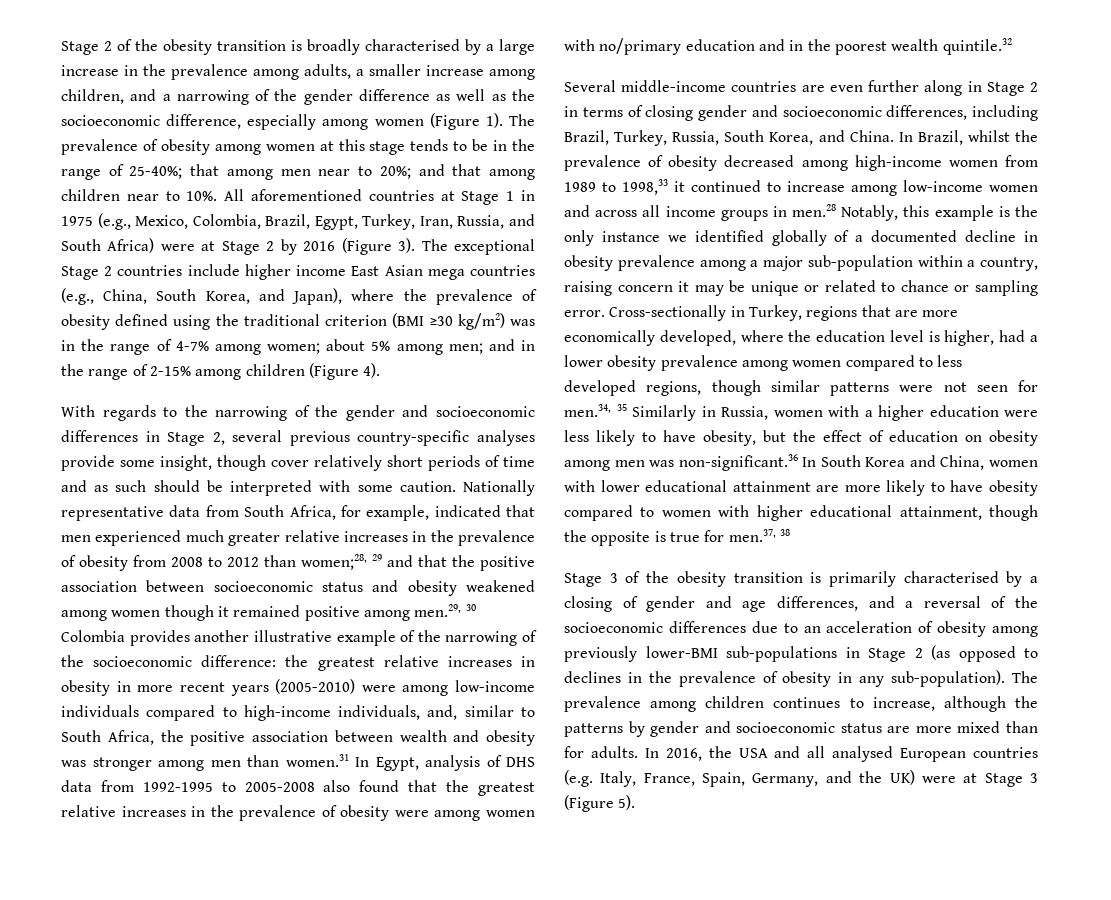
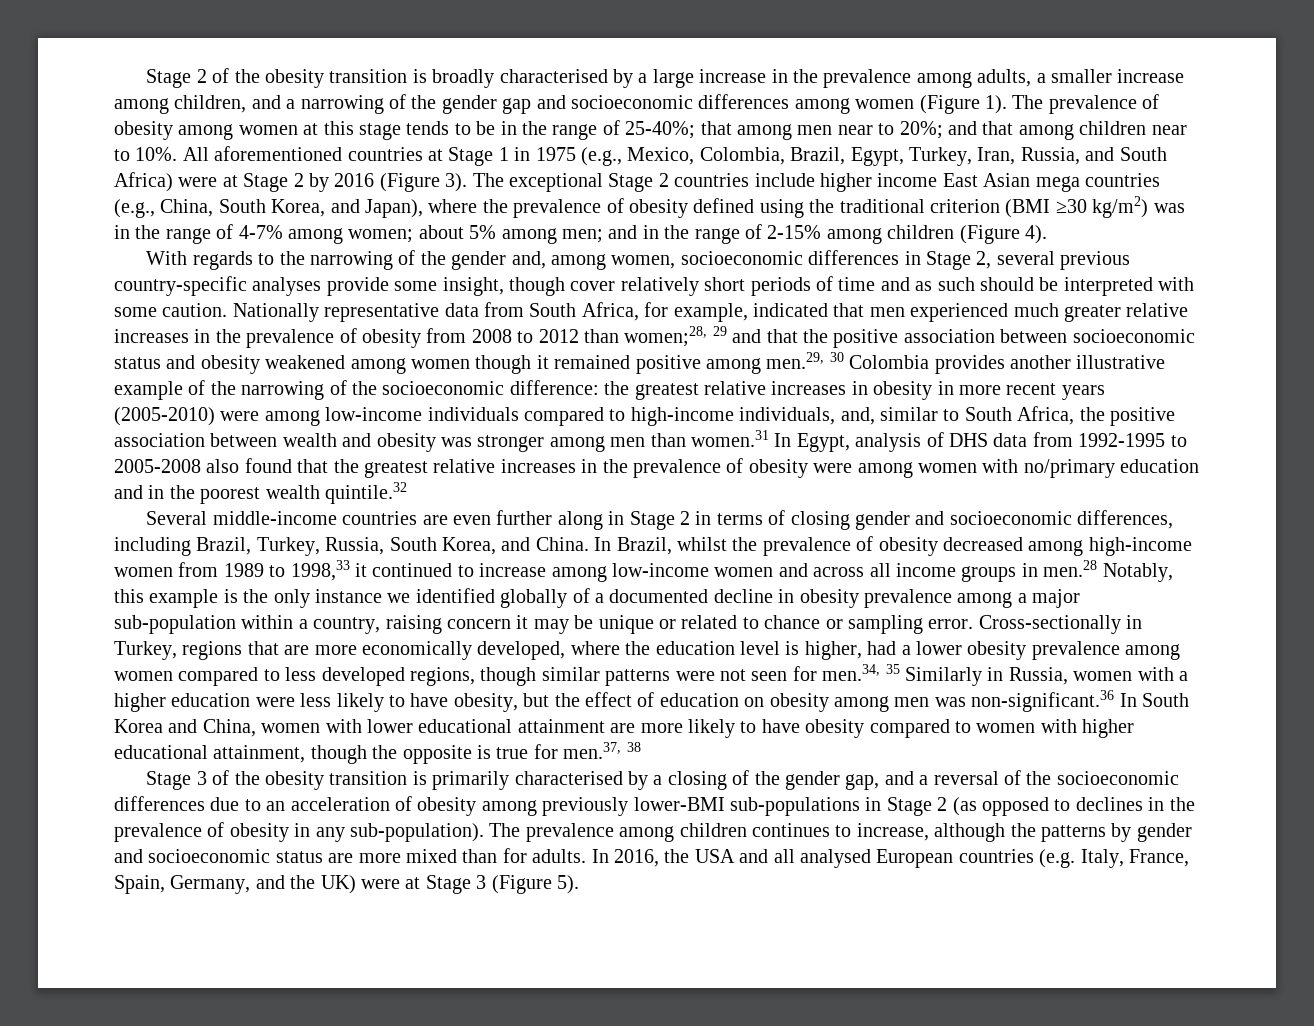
[358,89,535,101] [61,114,317,130] difference as well as the socioeconomic difference, especially -> [502,94,790,114] gap and socioeconomic differences
[402,405,429,417] and -> [511,251,676,270] and, among women,
[646,596,858,612] gender and age differences, -> [754,771,880,790] the gender gap,

